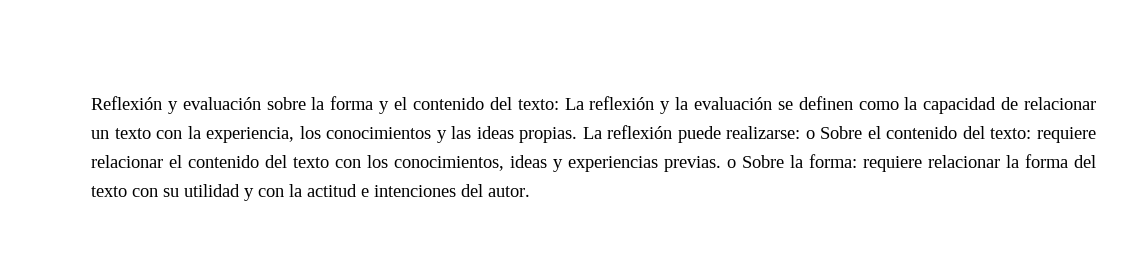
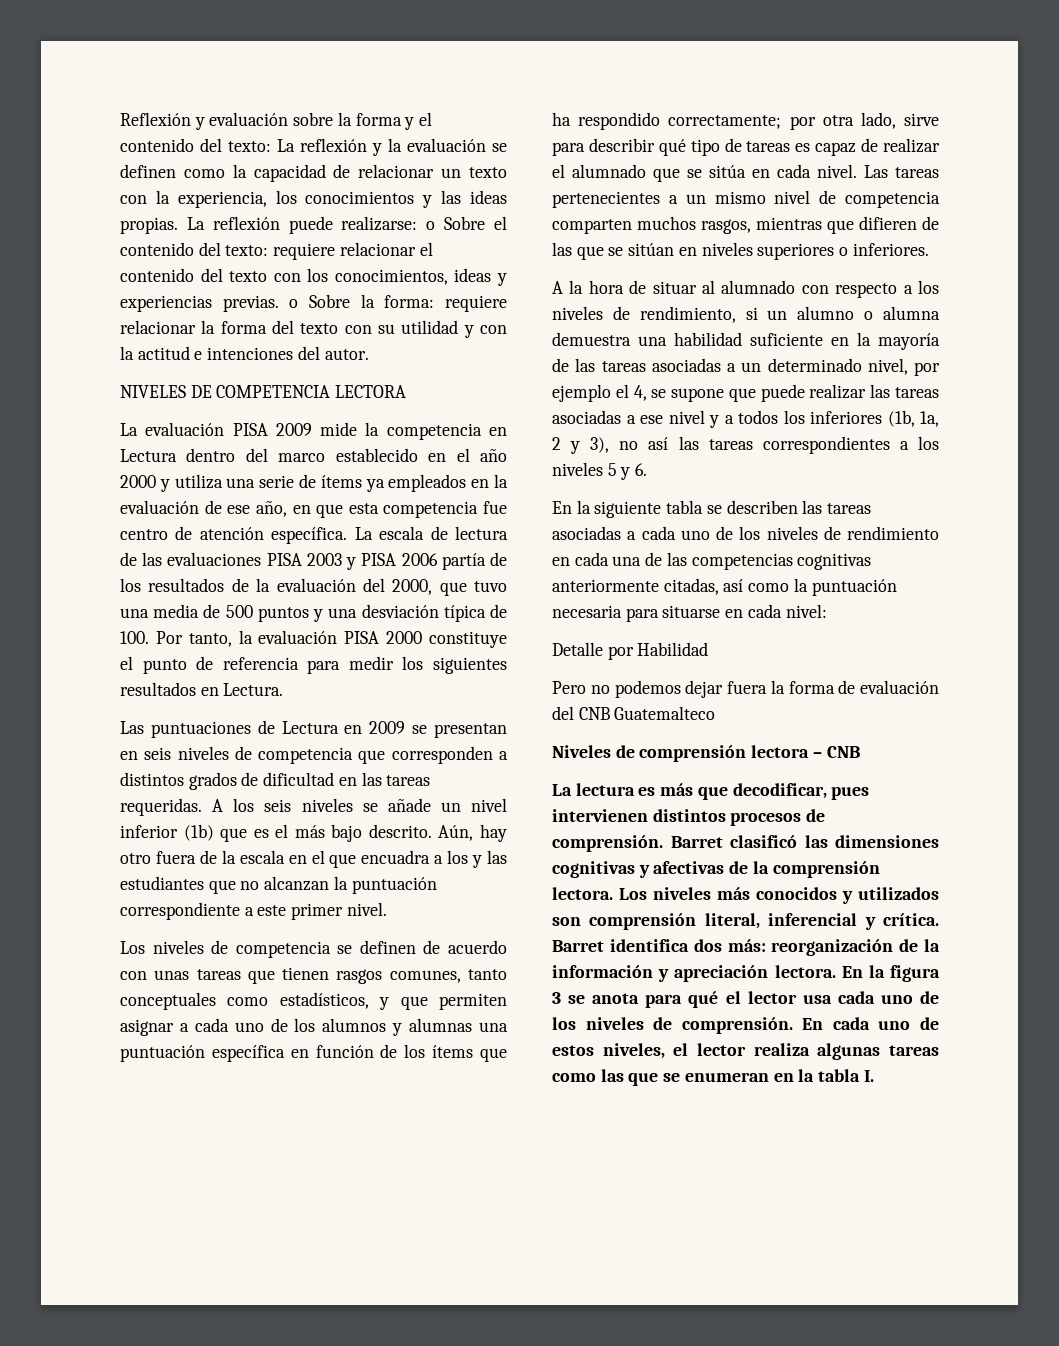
(530, 191) none -> [120,385,407,398] [120,422,507,440] [120,448,508,462] [120,474,509,492] [120,500,507,518] [120,526,509,544] [120,552,508,570] [120,578,507,596] [120,604,508,622] [120,630,507,648] [120,656,507,674] [120,682,284,696] [120,720,507,738] [120,746,508,764] [120,772,431,790] [120,798,507,816] [120,824,508,842] [120,850,508,868] [120,876,437,894] [120,902,387,920] [120,940,507,958] [120,967,507,984] [120,992,507,1010] [120,1018,509,1036] [120,1044,507,1062] [552,112,939,130] [552,138,940,156] [552,164,939,182] [552,190,940,208] [552,216,939,234] [552,242,929,260] [552,280,939,298] [552,306,940,323] [552,332,940,350] [552,358,940,376] [552,384,939,402] [552,410,939,428] [552,436,939,454] [552,462,648,480] [552,500,872,518] [552,526,939,540] [552,552,872,570] [552,578,897,596] [552,604,827,622] [552,642,709,660] [552,680,939,698] [552,706,716,720] [552,745,860,762] [552,783,870,800] [552,809,826,826] [552,835,939,852] [552,861,880,878] [552,887,939,904] [552,913,939,930] [552,939,940,956] [552,965,940,982] [552,991,939,1008] [552,1017,939,1034] [552,1043,939,1060] [552,1069,874,1086] // NIVELES DE COMPETENCIA LECTORA // La evaluación PISA 2009 mide la competencia en Lectura dentro del marco establecido en el año 2000 y utiliza una serie de ítems ya empleados en la evaluación de ese año, en que esta competencia fue centro de atención específica. La escala de lectura de las evaluaciones PISA 2003 y PISA 2006 partía de los resultados de la evaluación del 2000, que tuvo una media de 500 puntos y una desviación típica de 100. Por tanto, la evaluación PISA 2000 constituye el punto de referencia para medir los siguientes resultados en Lectura. // Las puntuaciones de Lectura en 2009 se presentan en seis niveles de competencia que corresponden a distintos grados de dificultad en las tareas requeridas. A los seis niveles se añade un nivel inferior (1b) que es el más bajo descrito. Aún, hay otro fuera de la escala en el que encuadra a los y las estudiantes que no alcanzan la puntuación correspondiente a este primer nivel. // Los niveles de competencia se definen de acuerdo con unas tareas que tienen rasgos comunes, tanto conceptuales como estadísticos, y que permiten asignar a cada uno de los alumnos y alumnas una puntuación específica en función de los ítems que ha respondido correctamente; por otra lado, sirve para describir qué tipo de tareas es capaz de realizar el alumnado que se sitúa en cada nivel. Las tareas pertenecientes a un mismo nivel de competencia comparten muchos rasgos, mientras que difieren de las que se sitúan en niveles superiores o inferiores. // A la hora de situar al alumnado con respecto a los niveles de rendimiento, si un alumno o alumna demuestra una habilidad suficiente en la mayoría de las tareas asociadas a un determinado nivel, por ejemplo el 4, se supone que puede realizar las tareas asociadas a ese nivel y a todos los inferiores (1b, 1a, 2 y 3), no así las tareas correspondientes a los niveles 5 y 6. // En la siguiente tabla se describen las tareas asociadas a cada uno de los niveles de rendimiento en cada una de las competencias cognitivas anteriormente citadas, así como la puntuación necesaria para situarse en cada nivel: // Detalle por Habilidad // Pero no podemos dejar fuera la forma de evaluación del CNB Guatemalteco // Niveles de comprensión lectora – CNB // La lectura es más que decodificar, pues intervienen distintos procesos de comprensión. Barret clasificó las dimensiones cognitivas y afectivas de la comprensión lectora. Los niveles más conocidos y utilizados son comprensión literal, inferencial y crítica. Barret identifica dos más: reorganización de la información y apreciación lectora. En la figura 3 se anota para qué el lector usa cada uno de los niveles de comprensión. En cada uno de estos niveles, el lector realiza algunas tareas como las que se enumeran en la tabla I.

